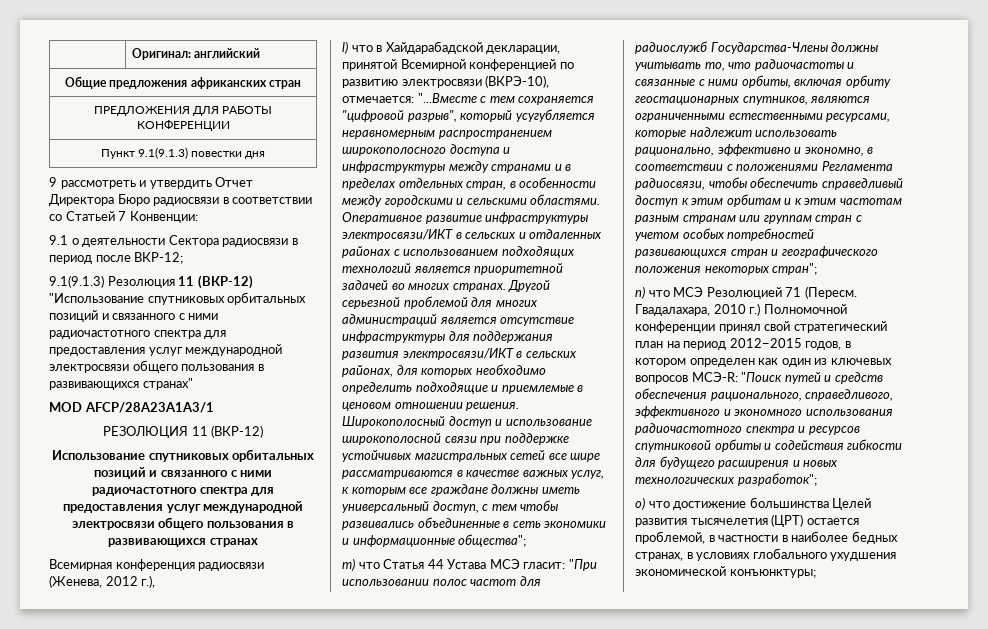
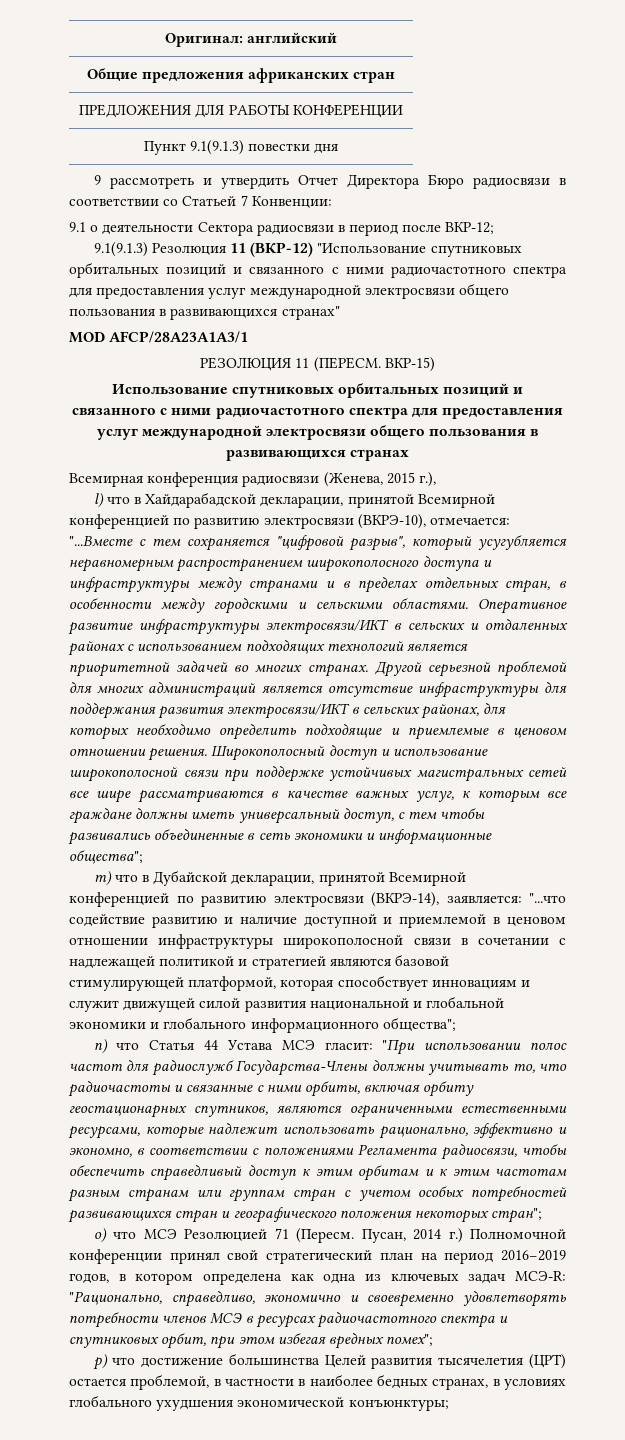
[211,425,264,438] (ВКР-12) -> [313,357,435,372] (ПЕРЕСМ. ВКР-15)
[105,576,138,586] 2012 -> [386,472,415,484] 2015
(380, 565) none -> [142,870,466,886] [69,892,566,907] [69,914,566,928] [69,934,566,949] [69,954,449,970] [69,975,530,991] [69,996,505,1012] [69,1017,456,1033] [93,1039,140,1054] в Дубайской декларации, принятой Всемирной конференцией по развитию электросвязи (ВКРЭ-14), заявляется: "...что содействие развитию и наличие доступной и приемлемой в ценовом отношении инфраструктуры широкополосной связи в сочетании с надлежащей политикой и стратегией являются базовой стимулирующей платформой, которая способствует инновациям и служит движущей силой развития национальной и глобальной экономики и глобального информационного общества"; // n) что
[635,286,645,299] n) -> [93,1228,107,1243] o)
[635,304,746,316] Гвадалахара, 2010 -> [361,1229,442,1243] Пусан, 2014
[729,338,802,348] 2012−2015 -> [501,1250,566,1261] 2016−2019
[689,358,892,367] [635,372,883,384] [635,388,894,401] [635,406,893,418] [635,423,860,435] [635,439,903,452] [635,456,839,469] [635,473,817,486] [635,497,645,510] определен как один из ключевых вопросов МСЭ-R: "Поиск путей и средств обеспечения рационального, справедливого, эффективного и экономного использования радиочастотного спектра и ресурсов спутниковой орбиты и содействия гибкости для будущего расширения и новых технологических разработок"; // o) -> [203,1271,566,1285] [69,1290,567,1307] [69,1311,509,1328] [69,1332,434,1349] [92,1354,108,1370] определена как одна из ключевых задач МСЭ-R: "Рационально, справедливо, экономично и своевременно удовлетворять потребности членов МСЭ в ресурсах радиочастотного спектра и спутниковых орбит, при этом избегая вредных помех"; // p)

